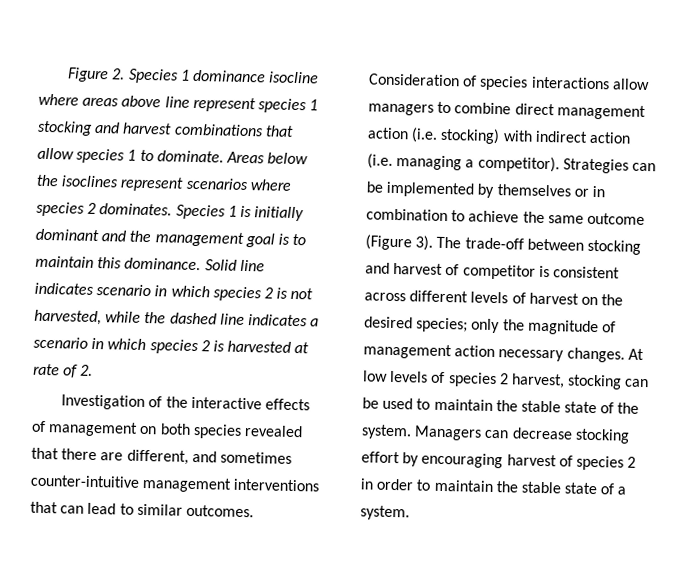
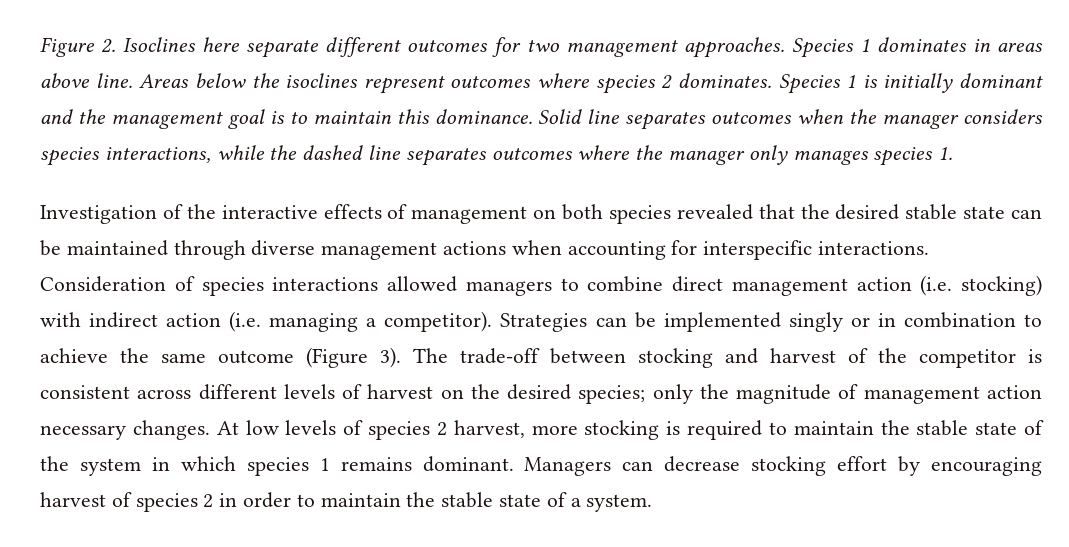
[127,68,320,84] [38,93,319,114] [37,120,294,137] [37,147,224,164] Species 1 dominance isocline where areas above line represent species 1 stocking and harvest combinations that allow species 1 to dominate. -> [123,37,1044,58] [40,73,133,88] Isoclines here separate different outcomes for two management approaches. Species 1 dominates in areas above line.
[185,177,249,191] scenarios -> [450,76,532,88] outcomes
[34,282,314,302] [34,309,320,327] [33,336,310,355] [33,363,94,378] indicates scenario in which species 2 is not harvested, while the dashed line indicates a scenario in which species 2 is harvested at rate of 2. -> [625,109,1043,130] [40,145,954,166] separates outcomes when the manager considers species interactions, while the dashed line separates outcomes where the manager only manages species 1.
[61,448,292,465] [30,474,321,493] [30,501,254,518] there are different, and sometimes counter-intuitive management interventions that can lead to similar outcomes. -> [800,204,1042,220] [40,240,930,260] the desired stable state can be maintained through diverse management actions when accounting for interspecific interactions.
[611,78,650,91] allow -> [387,276,457,292] allowed
[477,183,571,198] by themselves -> [788,312,843,332] singly
(460, 270) none -> [878,348,907,363] the
[567,374,650,390] [362,397,414,410] stocking can be used -> [531,420,763,440] more stocking is required
[361,424,412,440] system. -> [79,456,514,476] system in which species 1 remains dominant.

